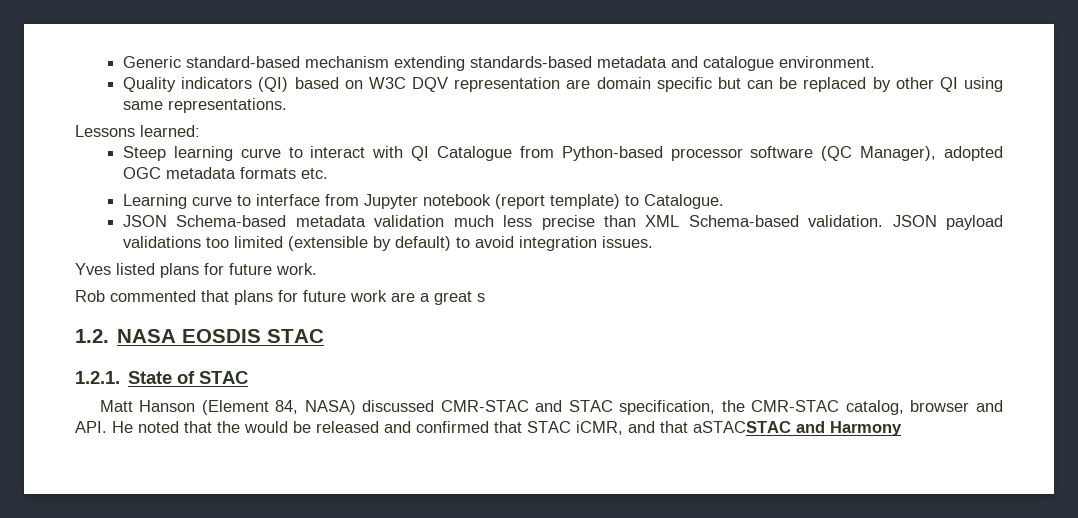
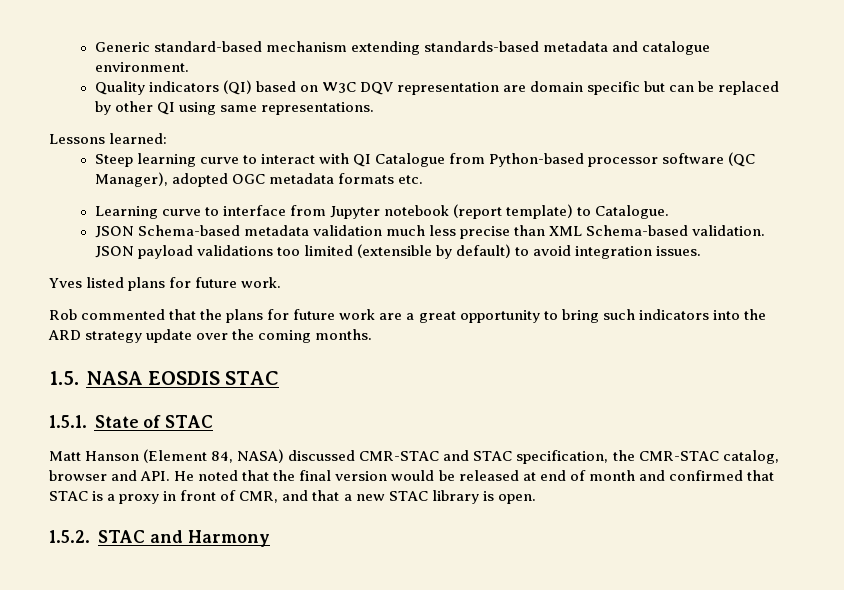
(229, 296) none -> [200,309,223,320] the
[477,293,485,302] [75,329,109,343] s // 1.2. -> [459,309,766,323] [48,329,373,343] [49,371,79,385] opportunity to bring such indicators into the ARD strategy update over the coming months. // 1.5.
[75,371,120,384] 1.2.1. -> [49,415,87,428] 1.5.1.
(240, 427) none -> [299,470,388,481] final version
[384,421,791,435] and confirmed that STAC iCMR, and that aSTACSTAC -> [522,470,774,481] [49,490,536,504] [49,530,146,543] at end of month and confirmed that STAC is a proxy in front of CMR, and that a new STAC library is open. // 1.5.2. STAC

